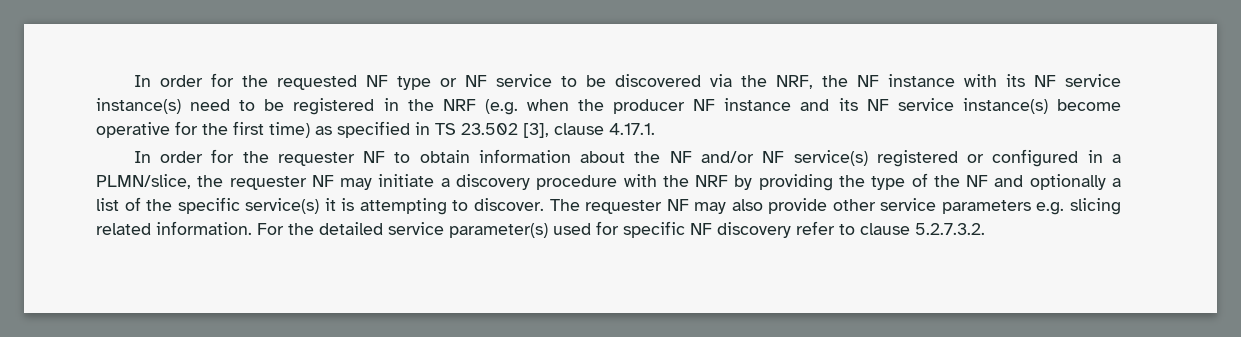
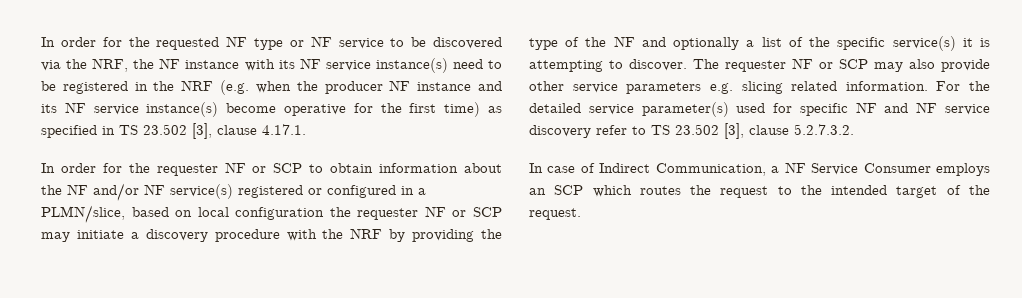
(386, 157) none -> [252,163,303,173] or SCP
[197,175,334,190] the requester NF -> [131,206,502,220] based on local configuration the requester NF or SCP
(689, 205) none -> [819,59,868,69] or SCP
[717,221,985,238] discovery refer to clause 5.2.7.3.2. -> [884,102,990,115] [529,123,854,139] [529,162,990,176] [529,185,990,198] [529,208,581,220] and NF service discovery refer to TS 23.502 [3], clause 5.2.7.3.2. // In case of Indirect Communication, a NF Service Consumer employs an SCP which routes the request to the intended target of the request.

